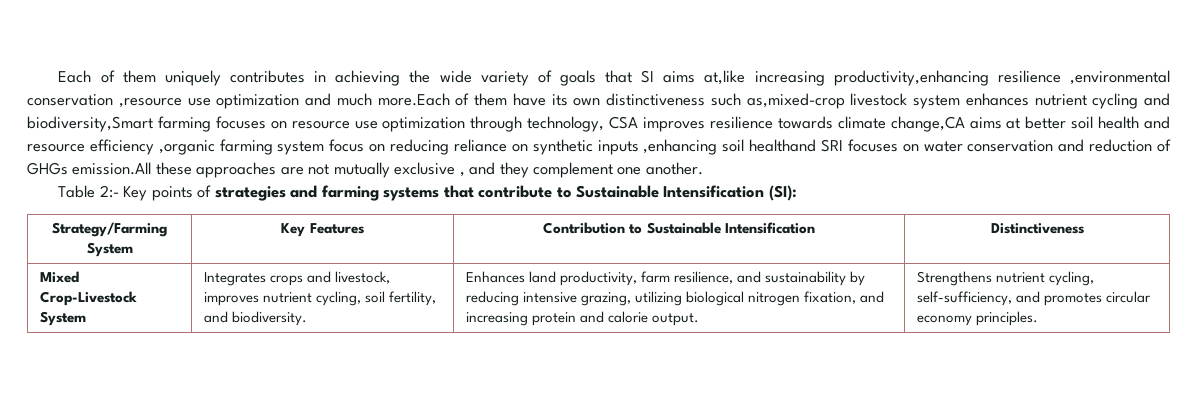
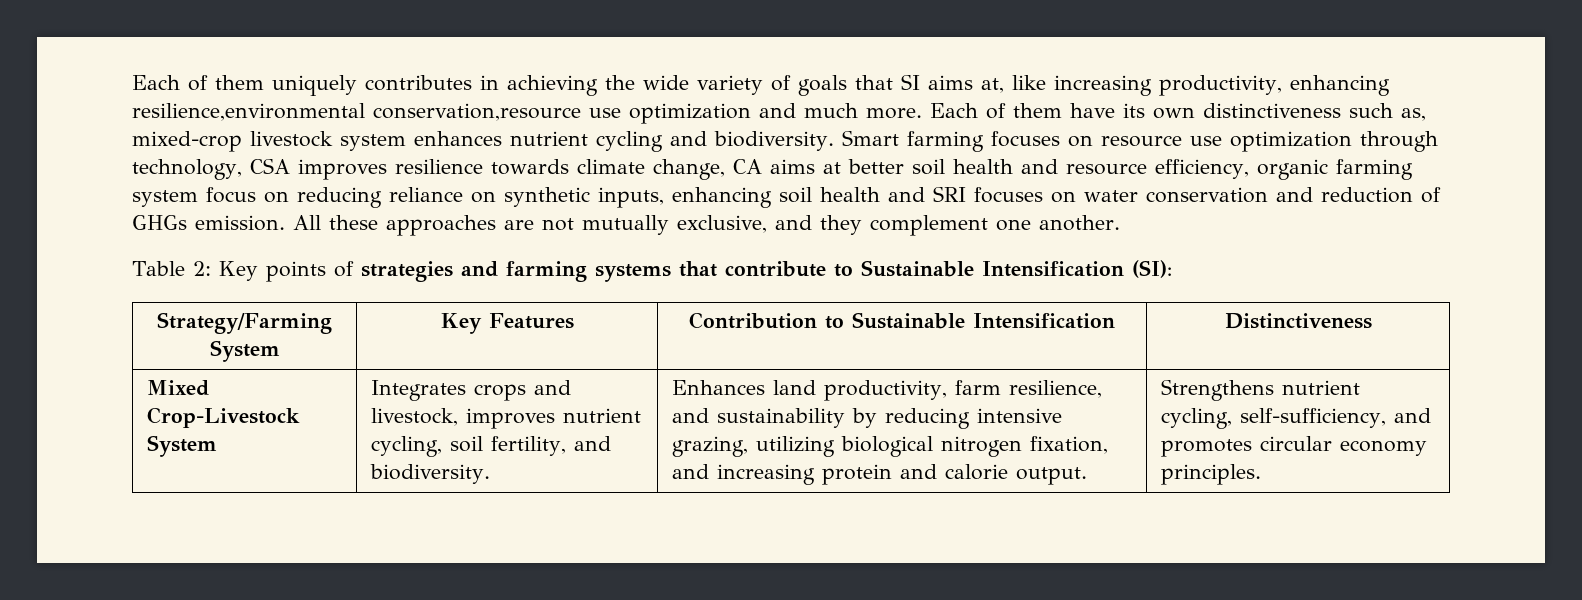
[704,70,1170,86] [27,94,182,108] at,like increasing productivity,enhancing resilience ,environmental conservation ,resource -> [981,75,1390,96] [132,103,581,121] at, like increasing productivity, enhancing resilience,environmental conservation,resource
[377,93,450,106] more.Each -> [866,103,978,119] more. Each
[746,93,845,109] as,mixed-crop -> [1401,108,1426,121] [132,131,242,152] as, mixed-crop
[27,116,153,132] biodiversity,Smart -> [714,130,899,151] biodiversity. Smart
[890,116,965,132] change,CA -> [652,159,762,180] change, CA
[89,139,215,155] efficiency ,organic -> [1154,159,1328,180] efficiency, organic
[597,139,817,155] inputs ,enhancing soil healthand -> [598,187,925,208] inputs, enhancing soil health and
[72,162,152,175] emission.All -> [195,215,321,231] emission. All
[394,162,465,177] exclusive , -> [677,215,767,233] exclusive,
[99,185,119,198] 2:- -> [192,261,211,276] 2:

